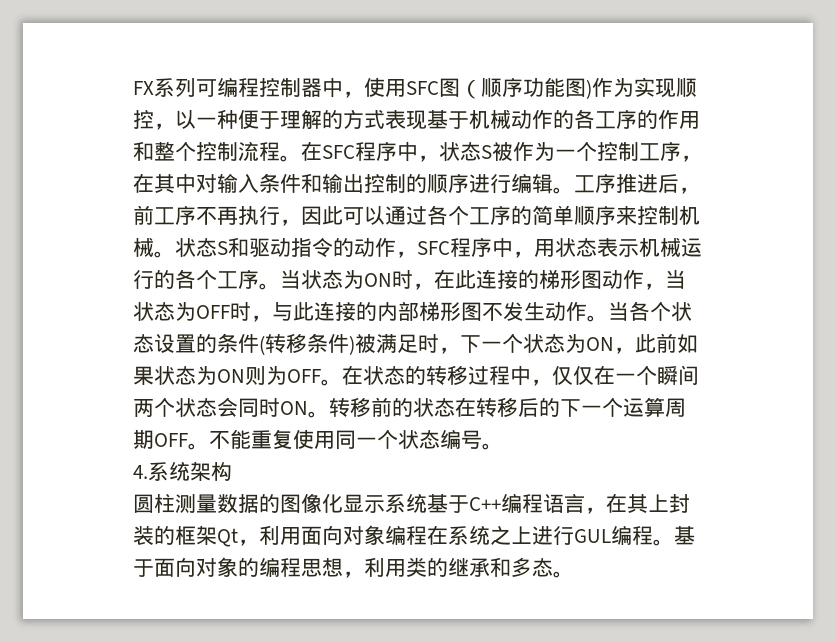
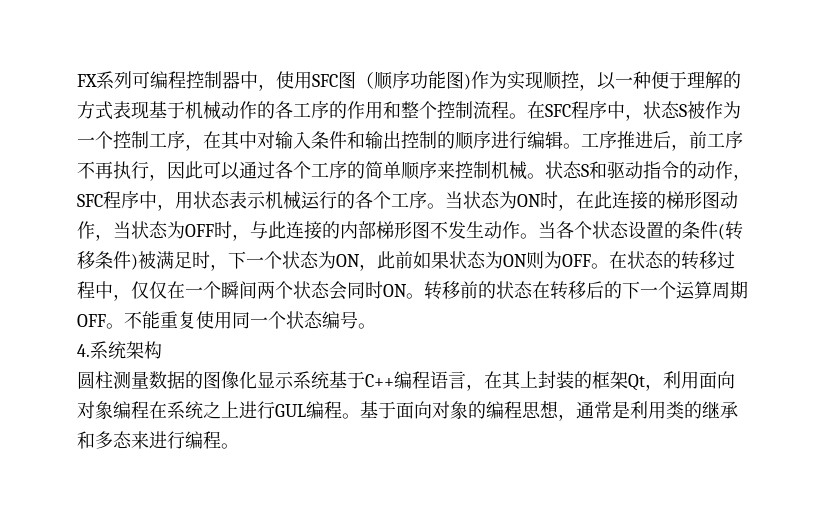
(364, 574) none -> [576,401,630,419] 通常是
(553, 567) none -> [131,431,221,449] 来进行编程

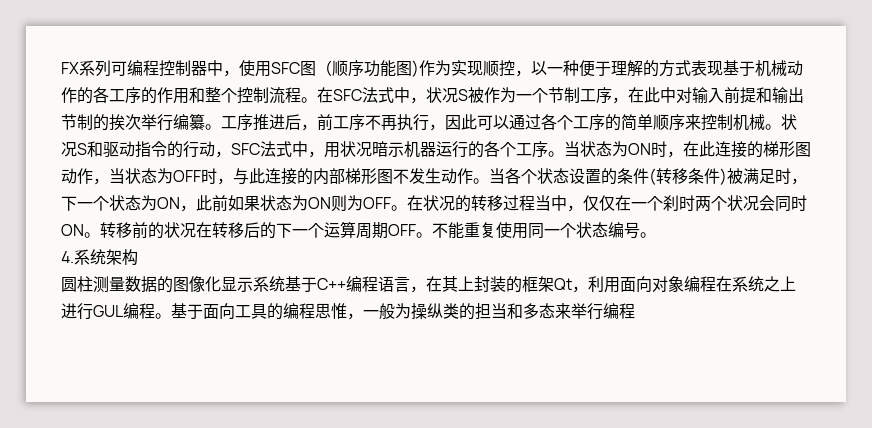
[571,101,680,121] 程序中，状态 -> [362,87,458,104] 法式中，状况
[113,131,131,149] 控 -> [548,87,564,103] 节
[221,131,240,150] 其 -> [644,87,660,103] 此
[311,131,563,150] 条件和输出控制的顺序进行编辑 -> [724,87,804,104] [61,114,205,131] 前提和输出节制的挨次举行编纂
[563,161,582,179] 态 -> [61,142,77,157] 况
[697,161,751,181] [77,191,301,211] 动作，SFC程序中，用状态表示机械 -> [183,141,436,158] 行动，SFC法式中，用状况暗示机器
[645,251,664,269] 态 -> [439,196,455,211] 况
(95, 290) none -> [535,195,551,211] 当
[221,281,330,299] 瞬间两个状态 -> [663,195,759,211] 刹时两个状况
[514,281,533,299] 态 -> [180,223,196,238] 况
[432,401,468,419] 对象 -> [235,304,267,319] 工具
[540,400,738,421] [77,431,239,449] 想，通常是利用类的继承和多态来进行编程。 -> [331,303,635,320] 惟，一般为操纵类的担当和多态来举行编程

